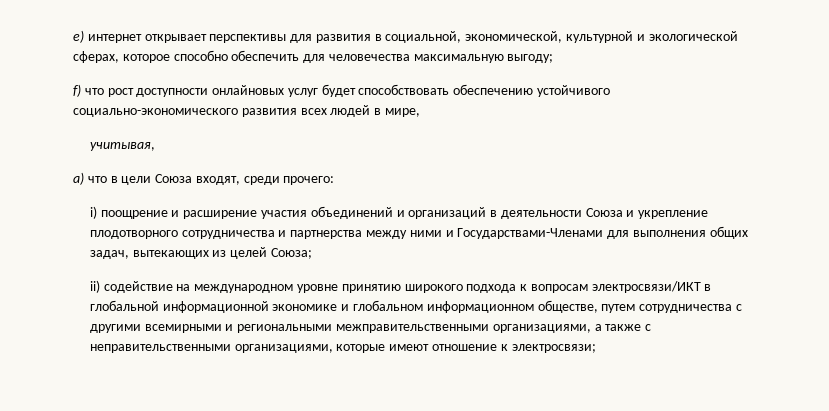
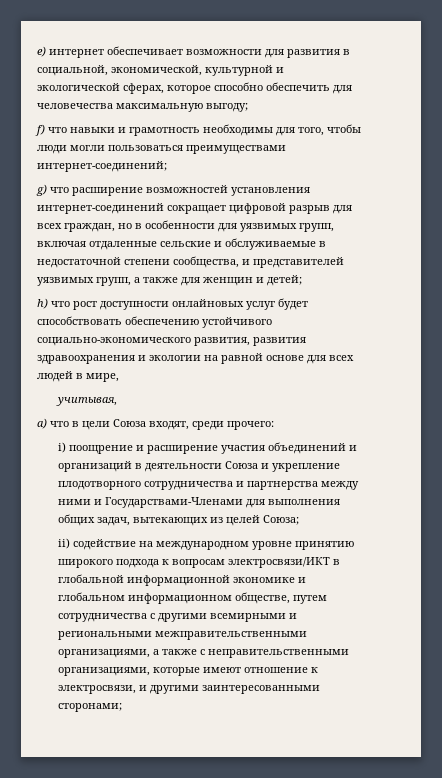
[144,34,287,43] открывает перспективы -> [107,46,262,55] обеспечивает возможности
(104, 91) none -> [70,124,361,136] [37,145,286,154] [37,161,167,172] [36,184,310,196] [37,203,352,214] [37,220,334,232] [37,238,326,250] [37,256,344,268] [37,275,302,286] [37,298,70,309] навыки и грамотность необходимы для того, чтобы люди могли пользоваться преимуществами интернет-соединений; // g) что расширение возможностей установления интернет-соединений сокращает цифровой разрыв для всех граждан, но в особенности для уязвимых групп, включая отдаленные сельские и обслуживаемые в недостаточной степени сообщества, и представителей уязвимых групп, а также для женщин и детей; // h) что
[241,108,297,117] развития -> [194,337,306,346] [37,353,326,364] развития, развития здравоохранения и экологии на равной основе для
[511,344,596,353] электросвязи; -> [58,685,321,694] [58,703,123,712] электросвязи, и другими заинтересованными сторонами;

